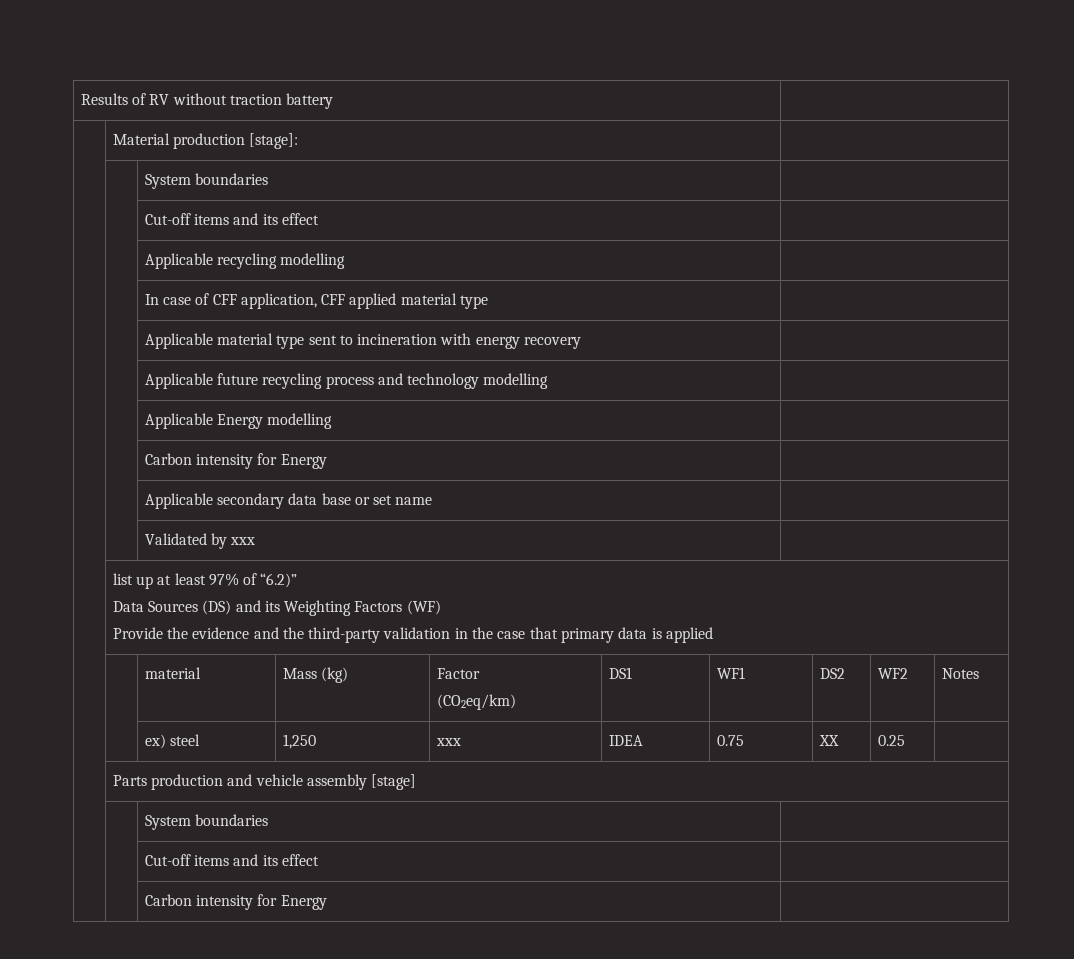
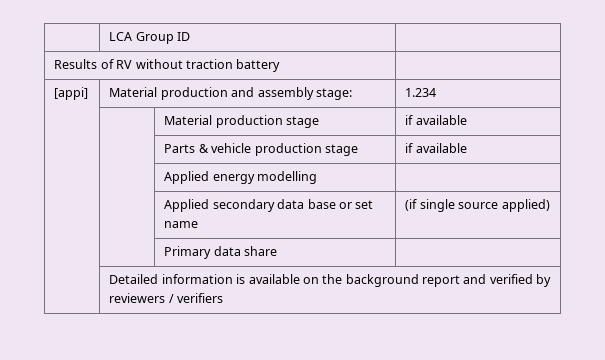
(80, 99) none -> [109,32,191,44] | LCA Group ID | //
[112,133,299,149] [144,173,268,189] [144,213,319,225] [144,253,346,269] [144,293,489,309] [144,333,582,349] [144,373,549,389] [144,413,333,429] [144,453,327,469] [144,493,213,509] | Material production [stage]: | // | | System boundaries | // | | Cut-off items and its effect | // | | Applicable recycling modelling | // | | In case of CFF application, CFF applied material type | // | | Applicable material type sent to incineration with energy recovery | // | | Applicable future recycling process and technology modelling | // | | Applicable Energy modelling | // | | Carbon intensity for Energy | // | | Applicable -> [54,87,89,100] [109,87,352,100] [405,88,437,97] [164,115,320,128] [405,115,467,125] [164,143,358,156] [405,143,467,153] [164,171,318,184] [164,199,210,212] [appi] | Material production and assembly stage: | 1.234 // | | Material production stage | if available // | | Parts & vehicle production stage | if available // | | Applied energy modelling | // | | Applied
[144,533,256,549] [112,573,298,589] [112,600,441,616] [112,627,714,643] [144,667,201,679] [282,667,348,683] [436,668,480,679] [436,694,516,710] [608,667,632,679] [716,667,745,679] [819,668,845,679] [877,668,908,679] [941,668,979,679] [144,734,200,749] [282,734,316,749] [435,738,461,746] [608,735,643,746] [716,735,744,746] [818,735,839,746] [877,735,905,746] [112,774,417,790] [144,814,268,830] [144,854,319,866] [144,894,327,910] // | | Validated by xxx | // | list up at least 97% of “6.2)” // Data Sources (DS) and its Weighting Factors (WF) // Provide the evidence and the third-party validation in the case that primary data is applied // | | material | Mass (kg) | Factor // (CO2eq/km) | DS1 | WF1 | DS2 | WF2 | Notes // | | ex) steel | 1,250 | xxx | IDEA | 0.75 | XX | 0.25 | // | Parts production and vehicle assembly [stage] // | | System boundaries | // | | Cut-off items and its effect | // | | Carbon intensity for Energy | -> [405,199,550,212] [164,246,278,259] [109,274,552,287] [109,293,224,303] (if single source applied) // | | Primary data share | // | Detailed information is available on the background report and verified by reviewers / verifiers

